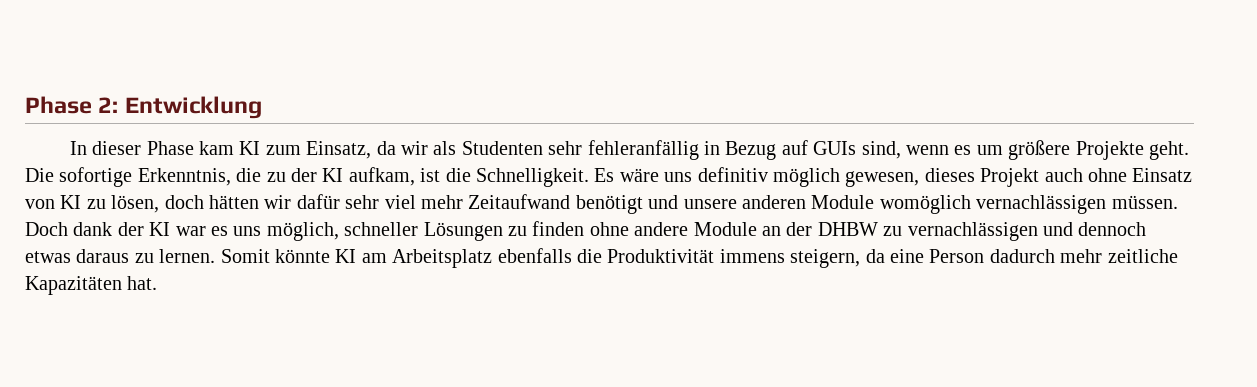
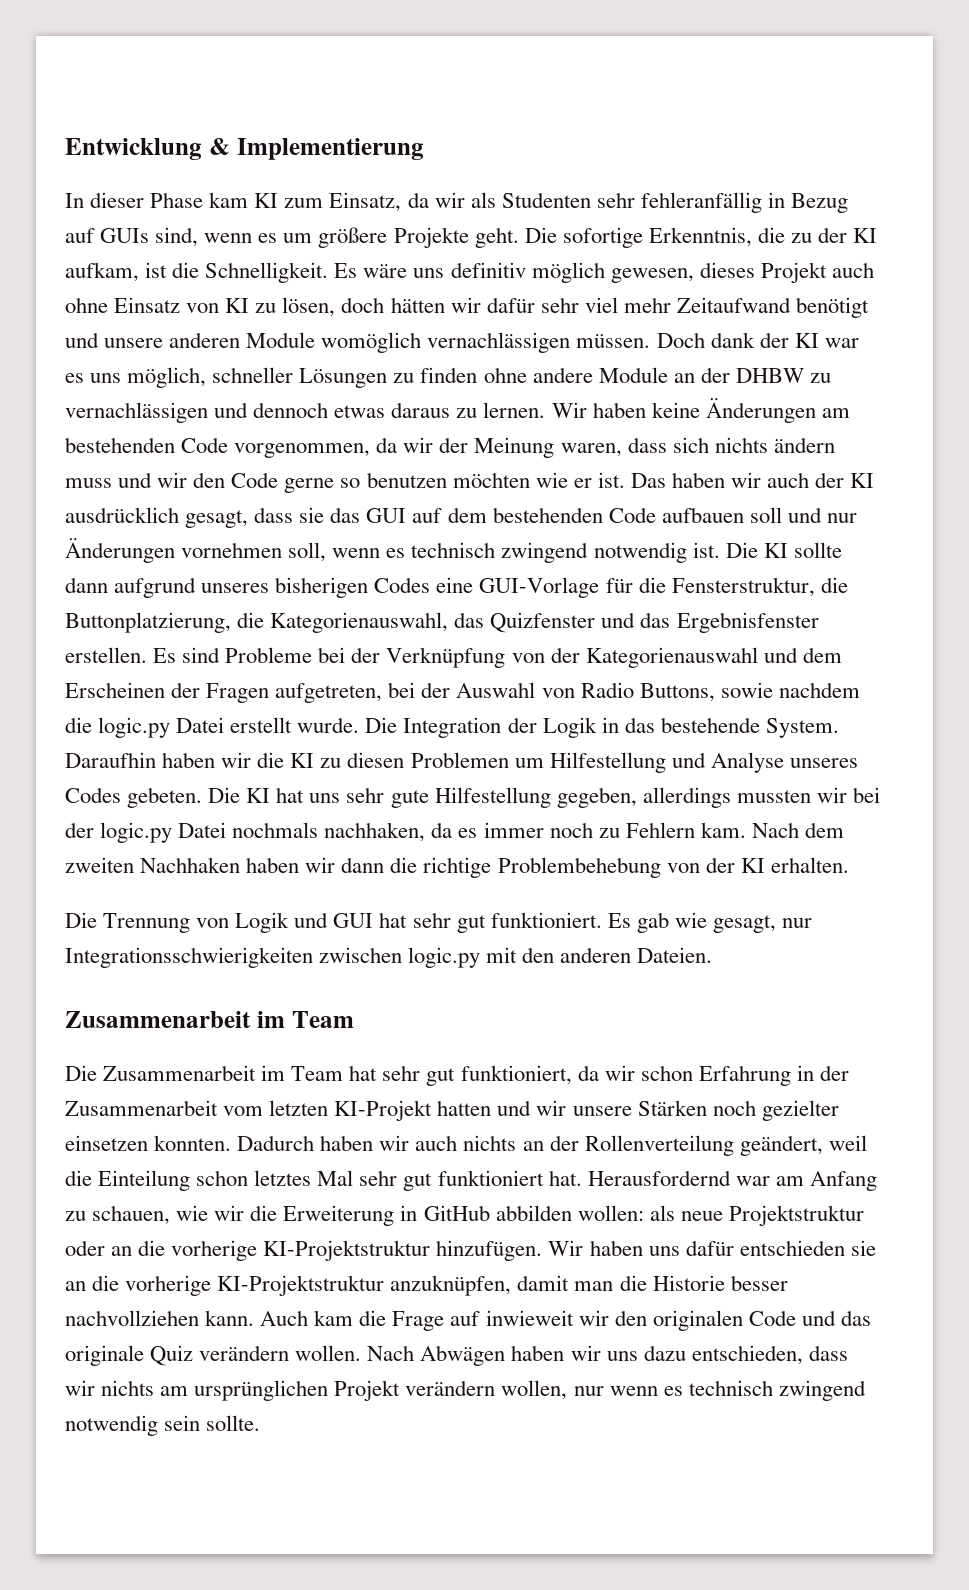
[25,96,119,114] Phase 2: -> (65, 149) none
(262, 107) none -> [208,138,424,160] & Implementierung
[220,248,1178,268] [25,276,158,295] Somit könnte KI am Arbeitsplatz ebenfalls die Produktivität immens steigern, da eine Person dadurch mehr zeitliche Kapazitäten hat. -> [551,398,850,423] [65,437,835,458] [65,472,875,493] [65,507,857,528] [65,538,842,563] [65,577,848,598] [65,612,819,633] [65,647,842,668] [65,682,860,703] [65,717,839,738] [65,752,858,773] [65,787,880,808] [65,822,844,843] [65,857,849,878] [65,912,813,933] [65,947,713,968] [65,1011,354,1028] [65,1065,849,1086] [65,1100,839,1121] [65,1135,867,1156] [65,1170,877,1191] [65,1205,864,1226] [65,1240,876,1261] [65,1275,788,1296] [65,1310,871,1331] [65,1345,848,1366] [65,1380,866,1401] [65,1415,261,1436] Wir haben keine Änderungen am bestehenden Code vorgenommen, da wir der Meinung waren, dass sich nichts ändern muss und wir den Code gerne so benutzen möchten wie er ist. Das haben wir auch der KI ausdrücklich gesagt, dass sie das GUI auf dem bestehenden Code aufbauen soll und nur Änderungen vornehmen soll, wenn es technisch zwingend notwendig ist. Die KI sollte dann aufgrund unseres bisherigen Codes eine GUI-Vorlage für die Fensterstruktur, die Buttonplatzierung, die Kategorienauswahl, das Quizfenster und das Ergebnisfenster erstellen. Es sind Probleme bei der Verknüpfung von der Kategorienauswahl und dem Erscheinen der Fragen aufgetreten, bei der Auswahl von Radio Buttons, sowie nachdem die logic.py Datei erstellt wurde. Die Integration der Logik in das bestehende System. Daraufhin haben wir die KI zu diesen Problemen um Hilfestellung und Analyse unseres Codes gebeten. Die KI hat uns sehr gute Hilfestellung gegeben, allerdings mussten wir bei der logic.py Datei nochmals nachhaken, da es immer noch zu Fehlern kam. Nach dem zweiten Nachhaken haben wir dann die richtige Problembehebung von der KI erhalten. // Die Trennung von Logik und GUI hat sehr gut funktioniert. Es gab wie gesagt, nur Integrationsschwierigkeiten zwischen logic.py mit den anderen Dateien. // Zusammenarbeit im Team // Die Zusammenarbeit im Team hat sehr gut funktioniert, da wir schon Erfahrung in der Zusammenarbeit vom letzten KI-Projekt hatten und wir unsere Stärken noch gezielter einsetzen konnten. Dadurch haben wir auch nichts an der Rollenverteilung geändert, weil die Einteilung schon letztes Mal sehr gut funktioniert hat. Herausfordernd war am Anfang zu schauen, wie wir die Erweiterung in GitHub abbilden wollen: als neue Projektstruktur oder an die vorherige KI-Projektstruktur hinzufügen. Wir haben uns dafür entschieden sie an die vorherige KI-Projektstruktur anzuknüpfen, damit man die Historie besser nachvollziehen kann. Auch kam die Frage auf inwieweit wir den originalen Code und das originale Quiz verändern wollen. Nach Abwägen haben wir uns dazu entschieden, dass wir nichts am ursprünglichen Projekt verändern wollen, nur wenn es technisch zwingend notwendig sein sollte.

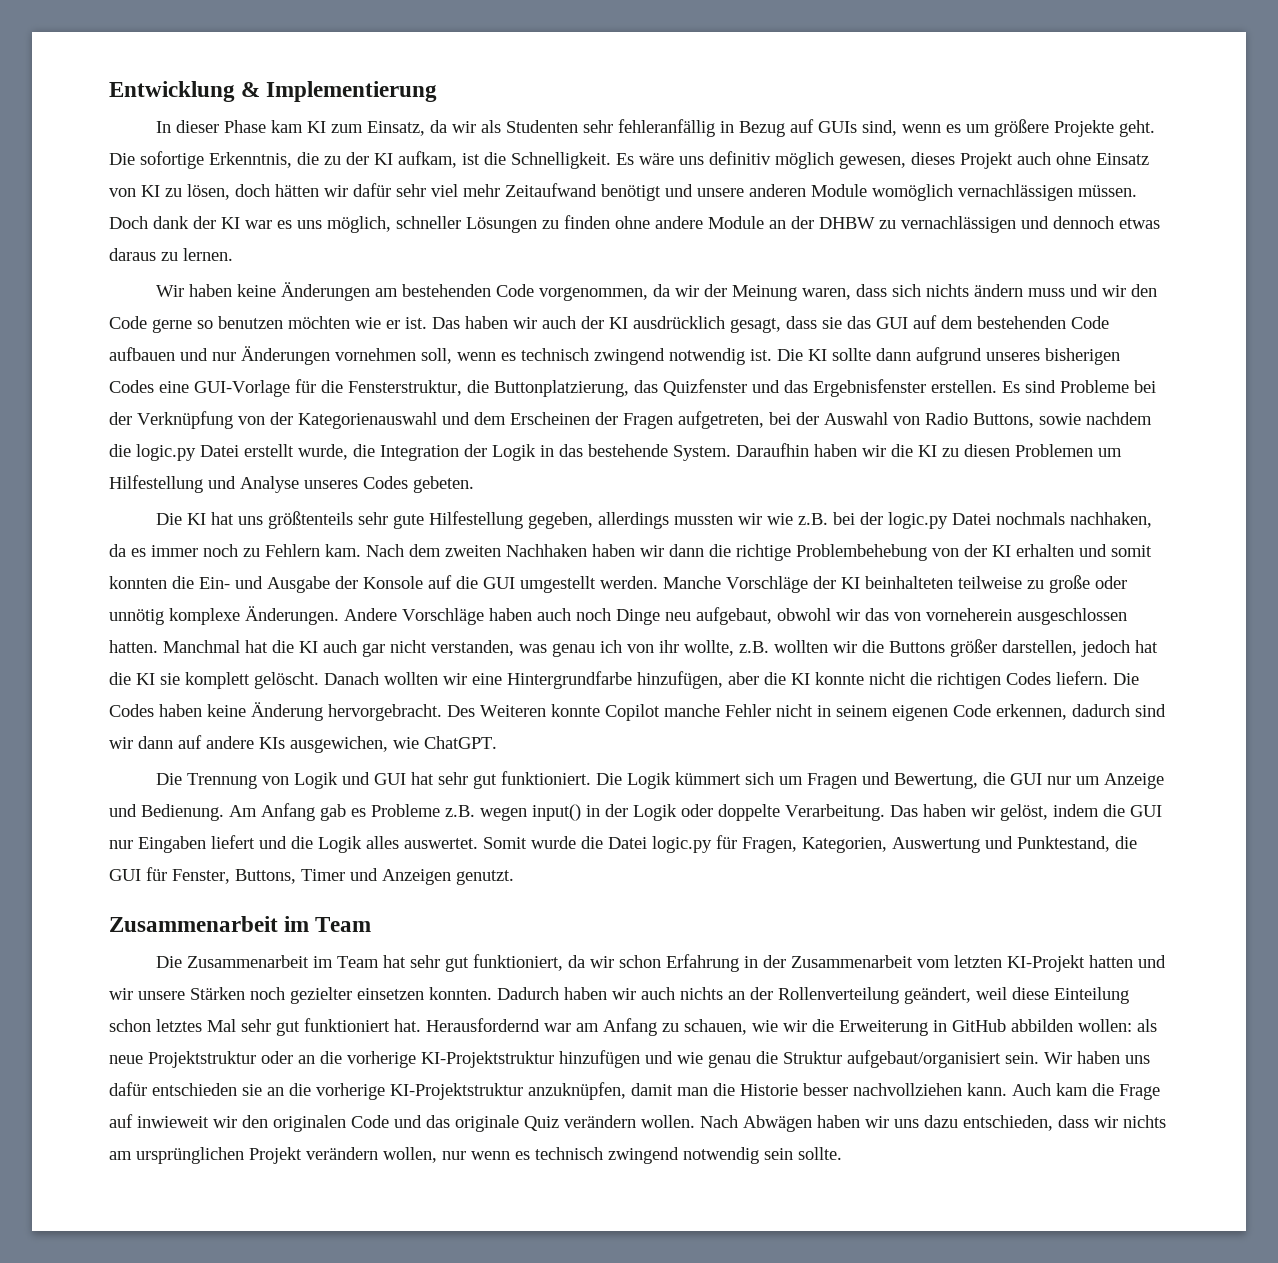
(546, 410) none -> (233, 254) //
[749,507,782,523] soll -> (175, 354) none
[237,612,449,633] die Kategorienauswahl, -> (629, 388) none
[297,717,398,733] wurde. Die -> [298,444,375,460] wurde, die
(203, 797) none -> (474, 484) //
(341, 798) none -> [267,511,353,529] größtenteils
(847, 795) none -> [766,513,828,525] wie z.B.
[770,857,849,873] erhalten. -> [1016,544,1152,557] [109,575,1127,593] [109,606,1127,625] [109,639,1158,657] [109,671,1139,689] [109,702,1166,721] [109,735,497,753] erhalten und somit konnten die Ein- und Ausgabe der Konsole auf die GUI umgestellt werden. Manche Vorschläge der KI beinhalteten teilweise zu große oder unnötig komplexe Änderungen. Andere Vorschläge haben auch noch Dinge neu aufgebaut, obwohl wir das von vorneherein ausgeschlossen hatten. Manchmal hat die KI auch gar nicht verstanden, was genau ich von ihr wollte, z.B. wollten wir die Buttons größer darstellen, jedoch hat die KI sie komplett gelöscht. Danach wollten wir eine Hintergrundfarbe hinzufügen, aber die KI konnte nicht die richtigen Codes liefern. Die Codes haben keine Änderung hervorgebracht. Des Weiteren konnte Copilot manche Fehler nicht in seinem eigenen Code erkennen, dadurch sind wir dann auf andere KIs ausgewichen, wie ChatGPT.
[607,912,813,933] [65,947,713,968] Es gab wie gesagt, nur Integrationsschwierigkeiten zwischen logic.py mit den anderen Dateien. -> [595,772,1164,789] [109,803,1162,821] [109,835,1137,853] [109,867,514,885] Die Logik kümmert sich um Fragen und Bewertung, die GUI nur um Anzeige und Bedienung. Am Anfang gab es Probleme z.B. wegen input() in der Logik oder doppelte Verarbeitung. Das haben wir gelöst, indem die GUI nur Eingaben liefert und die Logik alles auswertet. Somit wurde die Datei logic.py für Fragen, Kategorien, Auswertung und Punktestand, die GUI für Fenster, Buttons, Timer und Anzeigen genutzt.
[65,1170,92,1186] die -> [1012,987,1049,1000] diese
[436,1240,543,1261] hinzufügen. -> [559,1050,1039,1068] hinzufügen und wie genau die Struktur aufgebaut/organisiert sein.

